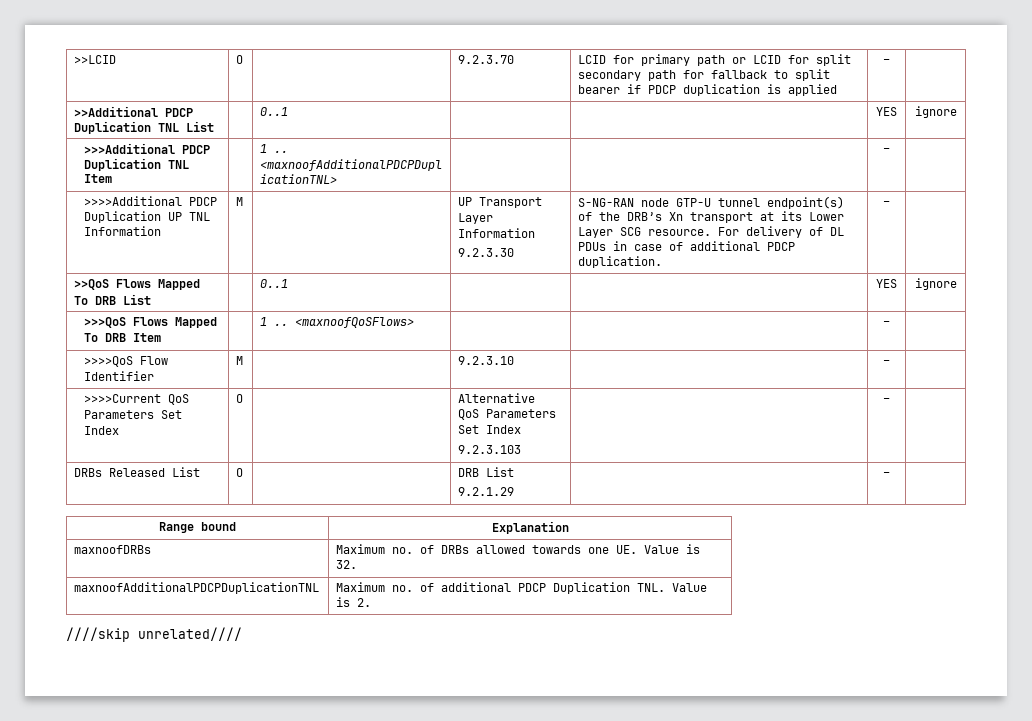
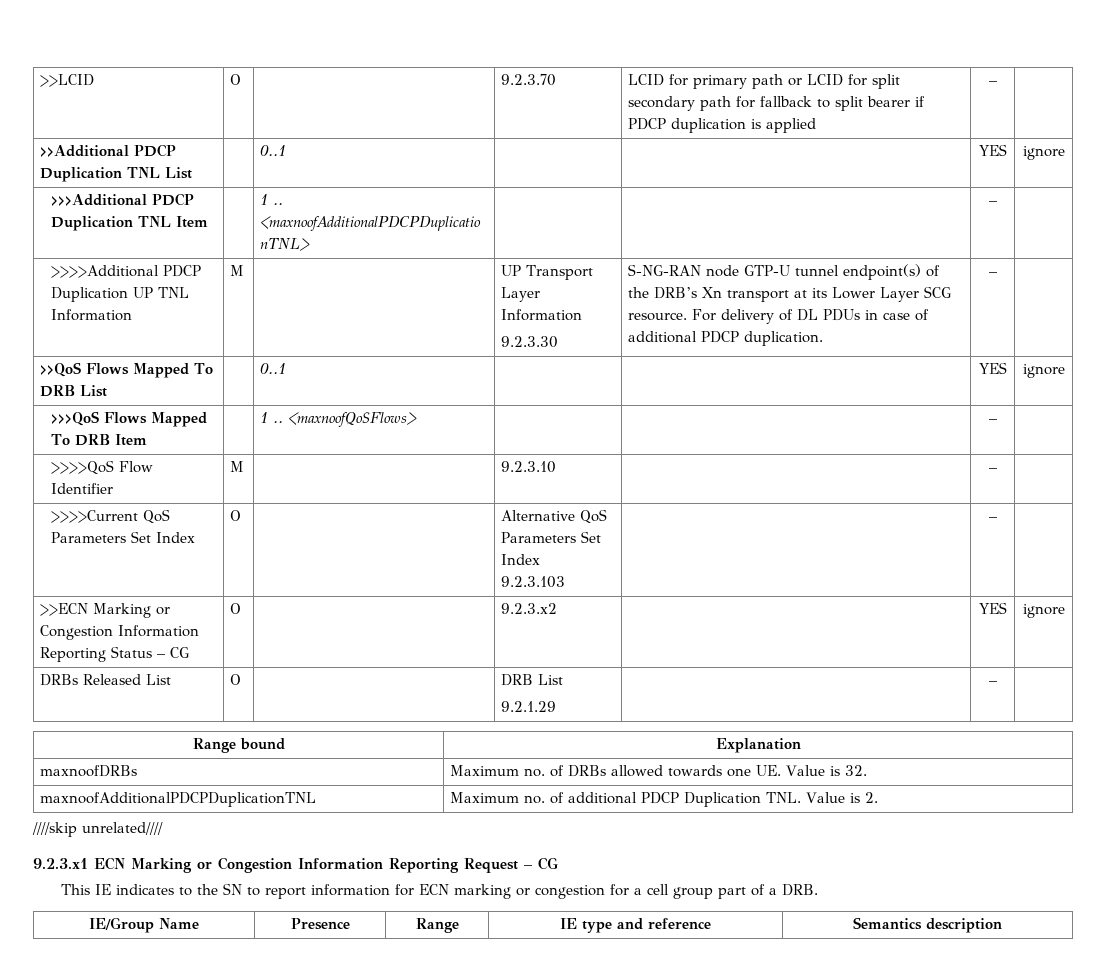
(890, 400) none -> [40,603,171,618] [40,625,200,640] [40,646,190,662] [230,603,242,614] [501,603,558,614] [978,602,1007,614] [1022,604,1065,618] // >>ECN Marking or Congestion Information Reporting Status – CG | O | | 9.2.3.x2 | | YES | ignore
(242, 634) none -> [33,857,558,873] [60,883,818,899] [89,917,199,933] [290,918,350,930] [415,918,459,933] [560,918,711,933] [853,917,1002,933] // 9.2.3.x1 ECN Marking or Congestion Information Reporting Request – CG // This IE indicates to the SN to report information for ECN marking or congestion for a cell group part of a DRB. // IE/Group Name | Presence | Range | IE type and reference | Semantics description

